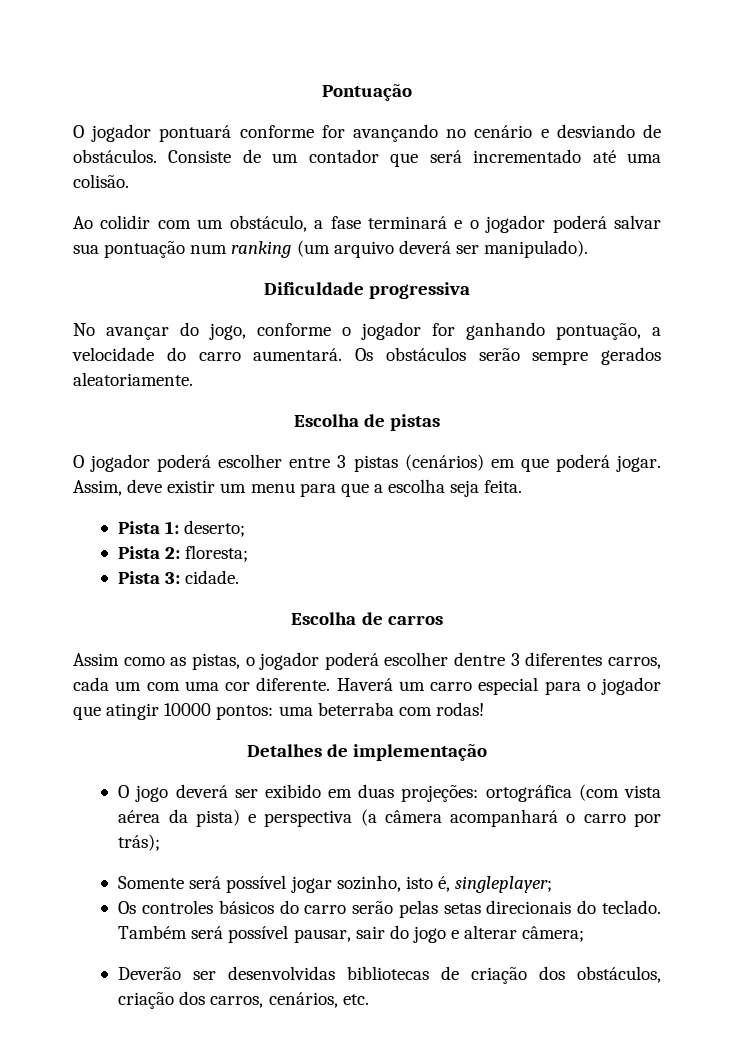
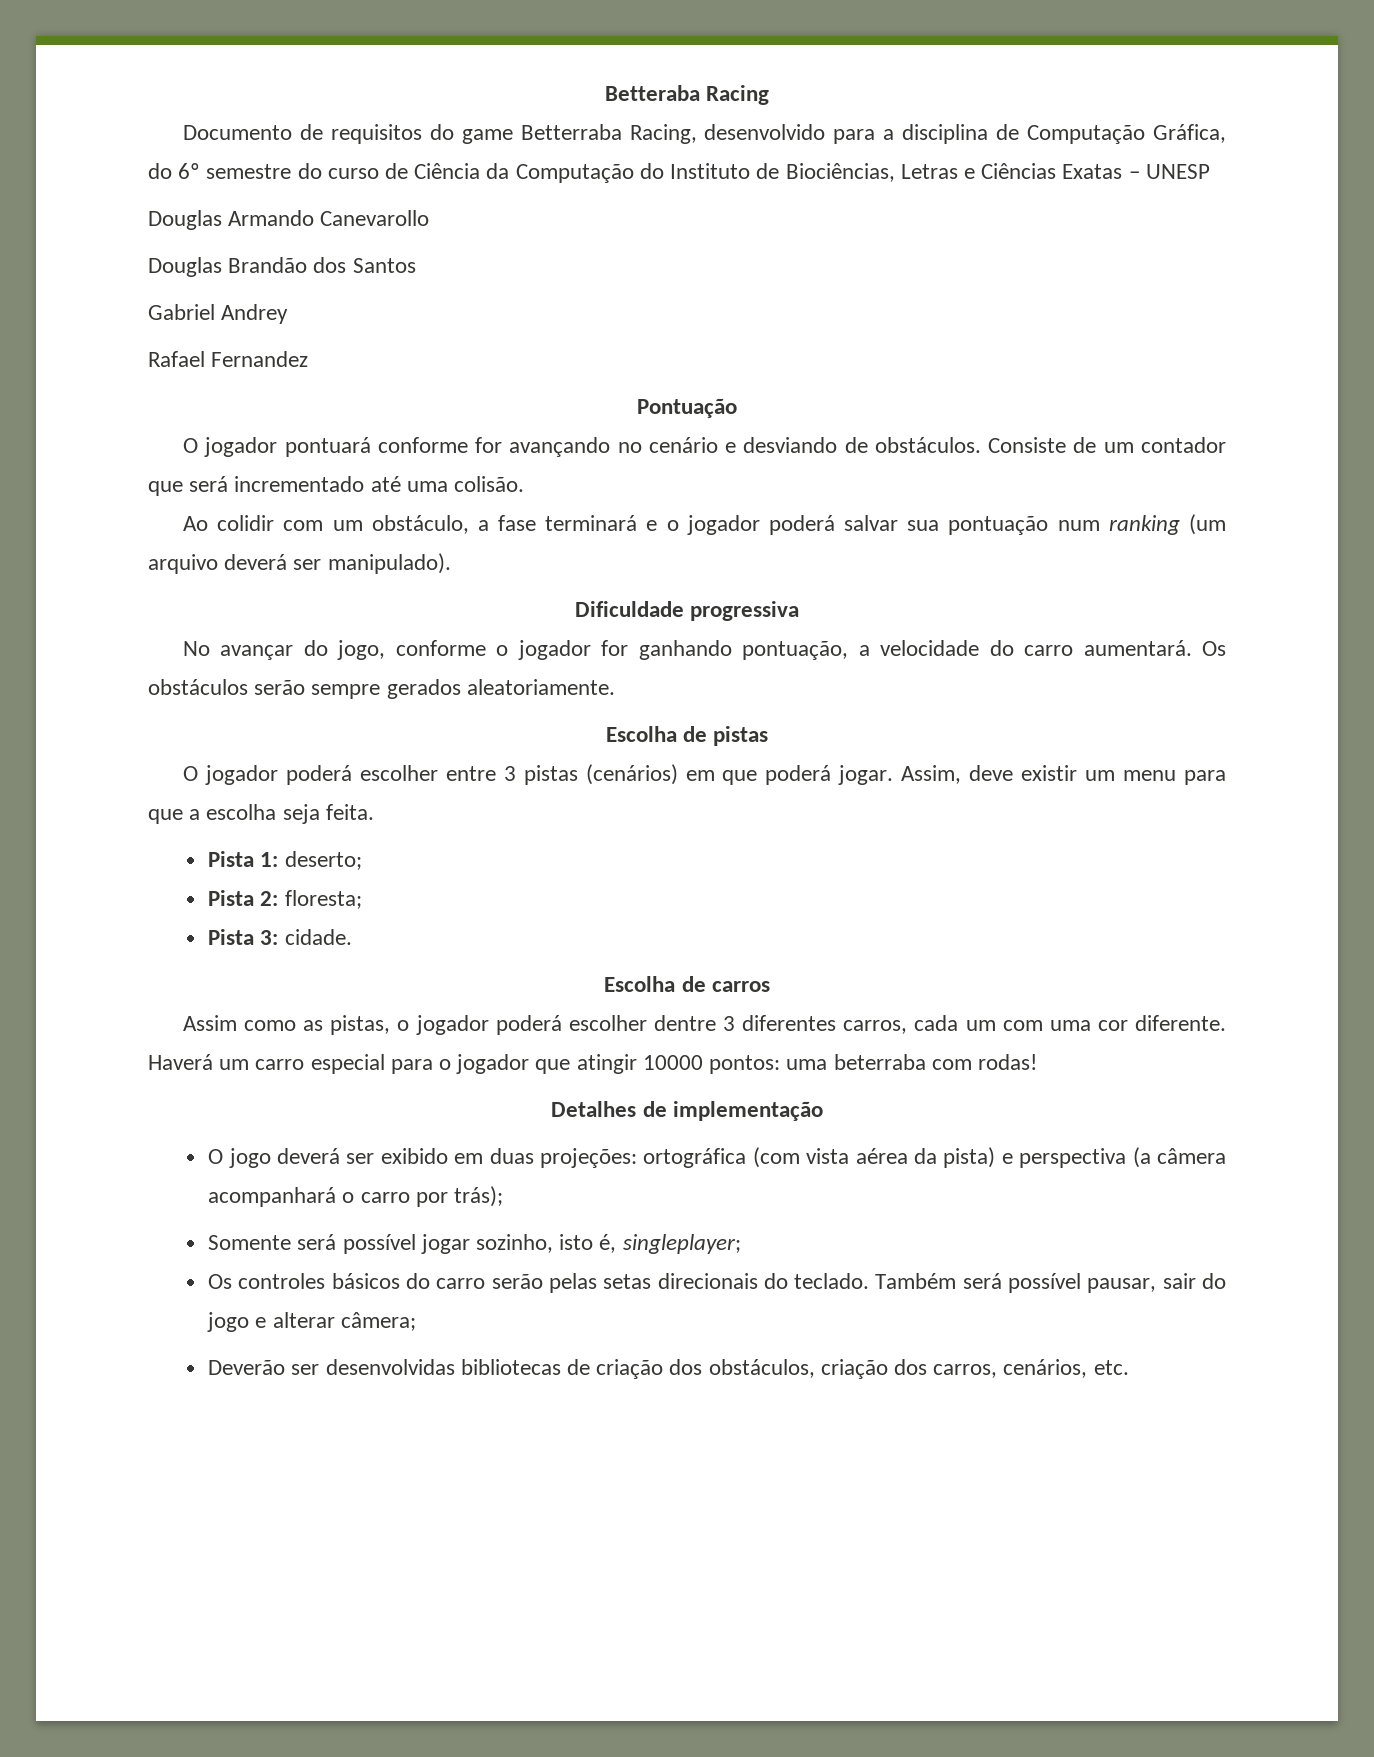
(322, 92) none -> [604,85,770,105] [183,124,1226,144] [148,163,1210,183] [148,210,430,230] [148,257,416,277] [148,304,289,324] [148,351,309,367] Betteraba Racing // Documento de requisitos do game Betterraba Racing, desenvolvido para a disciplina de Computação Gráfica, do 6º semestre do curso de Ciência da Computação do Instituto de Biociências, Letras e Ciências Exatas – UNESP // Douglas Armando Canevarollo // Douglas Brandão dos Santos // Gabriel Andrey // Rafael Fernandez //

